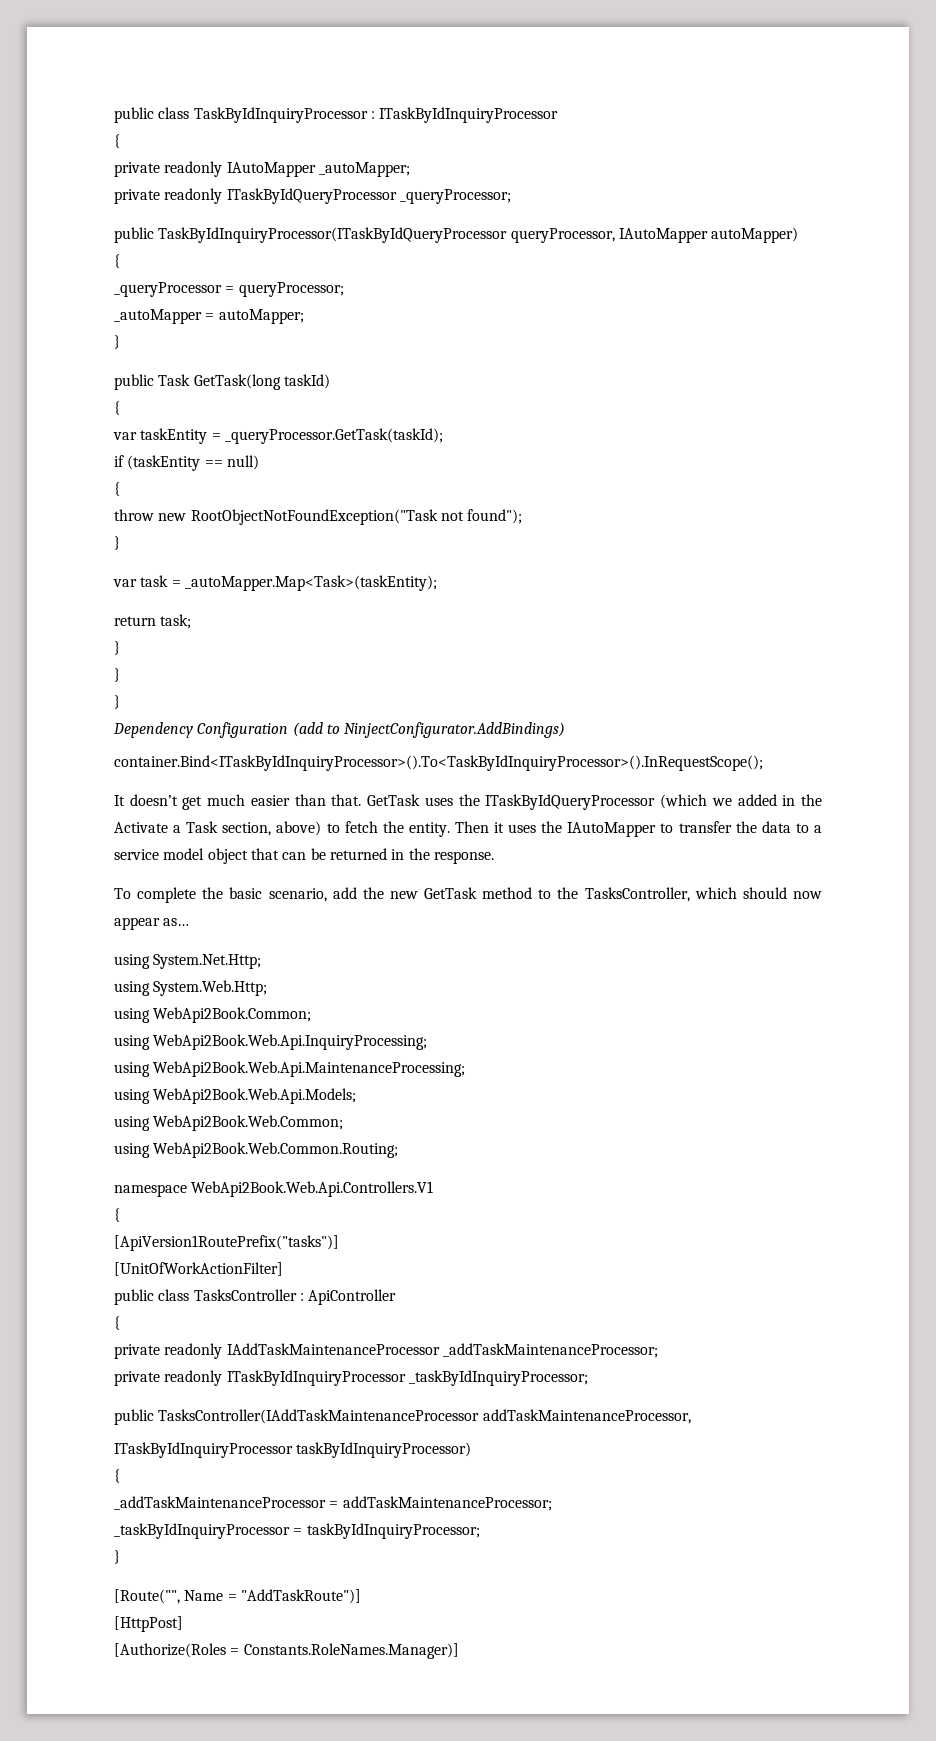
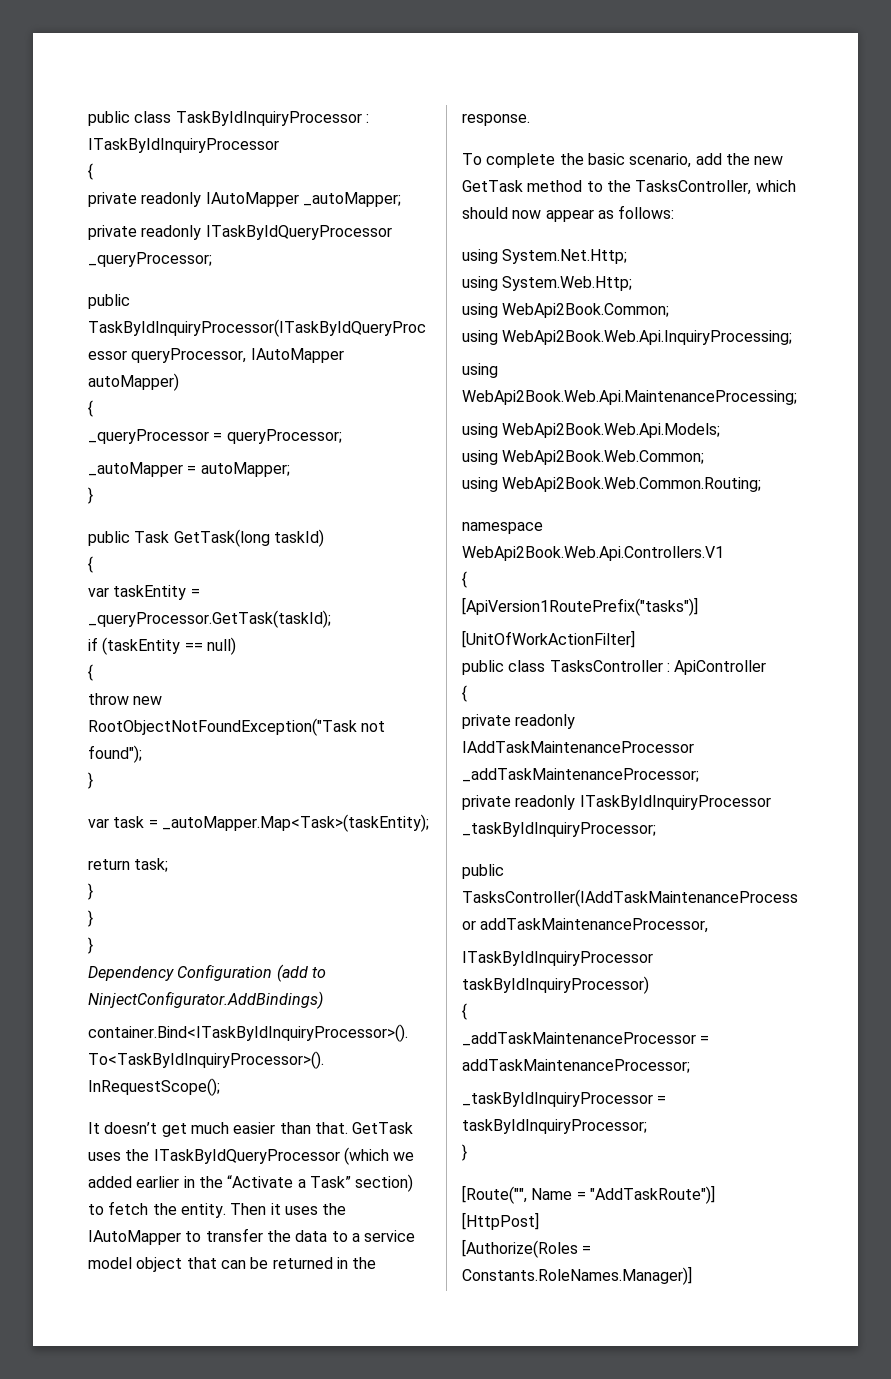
[782,794,823,806] [114,821,322,836] in the Activate a Task section, above) -> [136,1174,414,1192] earlier in the “Activate a Task” section)
[163,918,190,926] as… -> [597,205,675,219] as follows:

